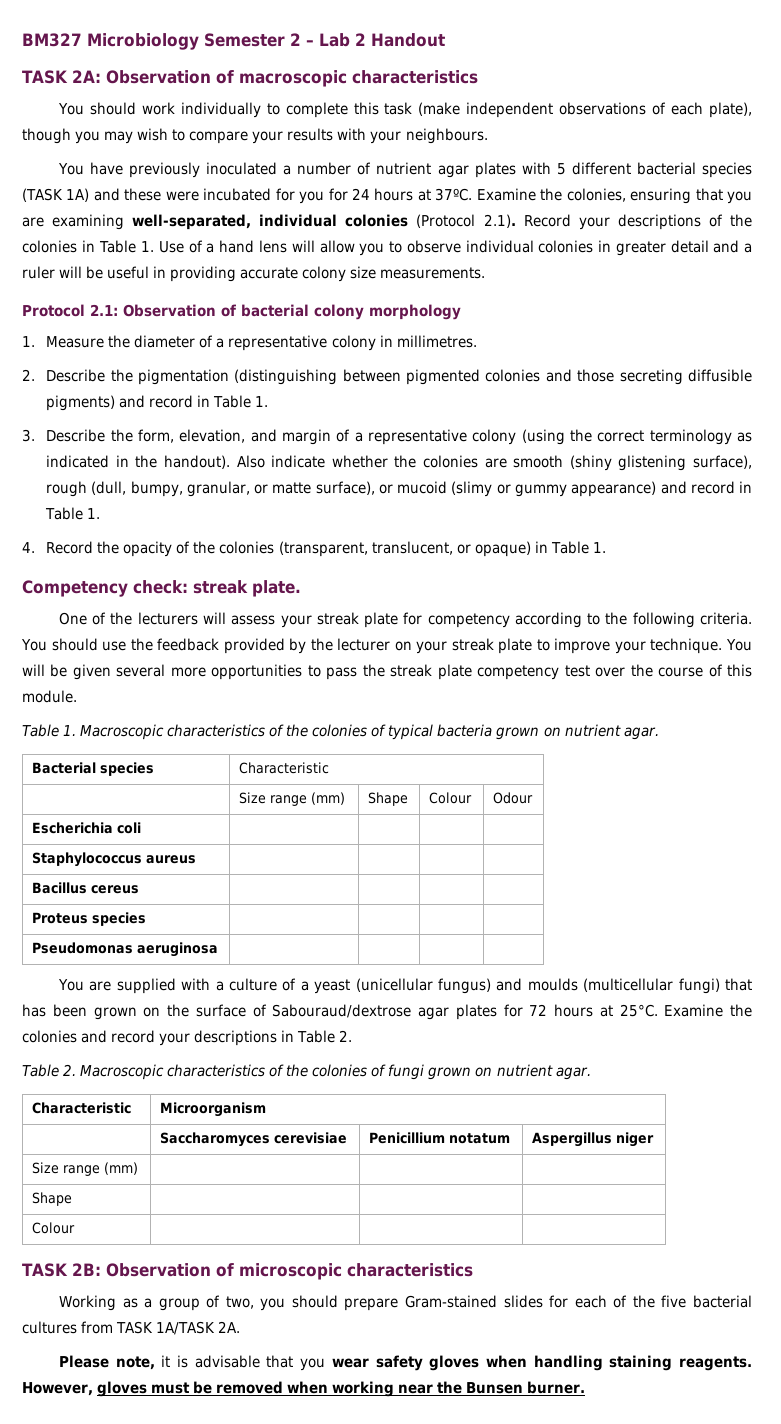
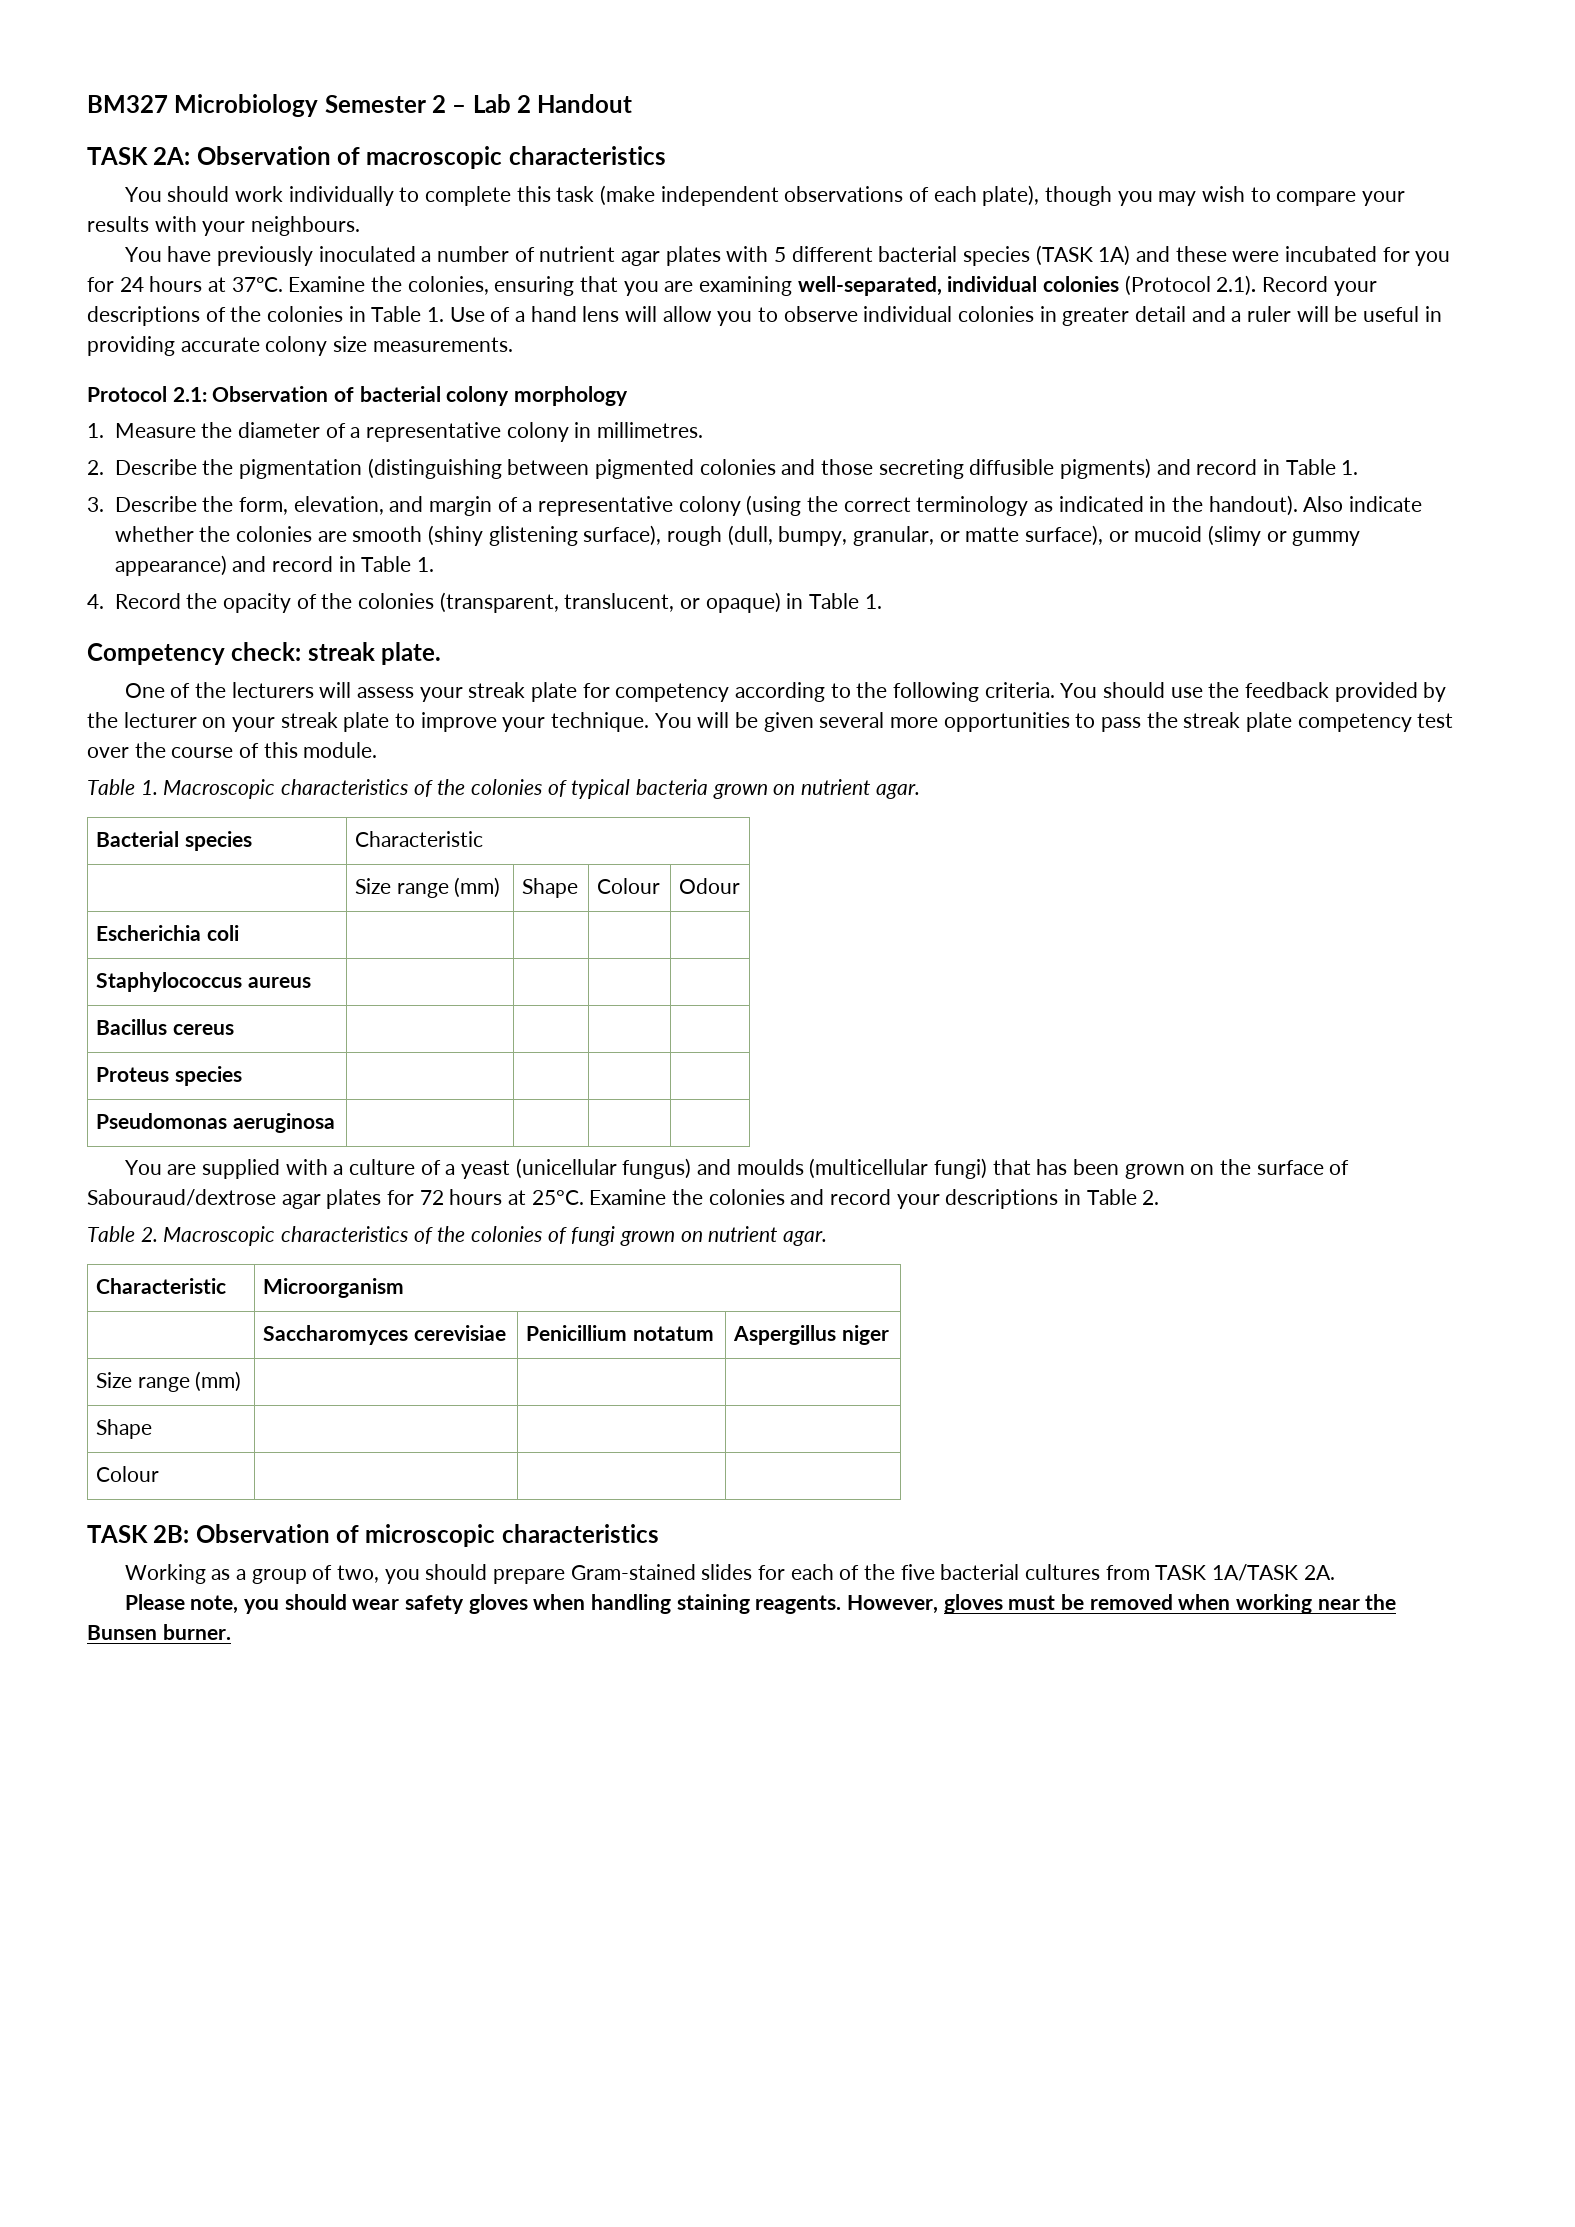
[161,1355,326,1371] it is advisable that you -> [244,1594,347,1614] you should

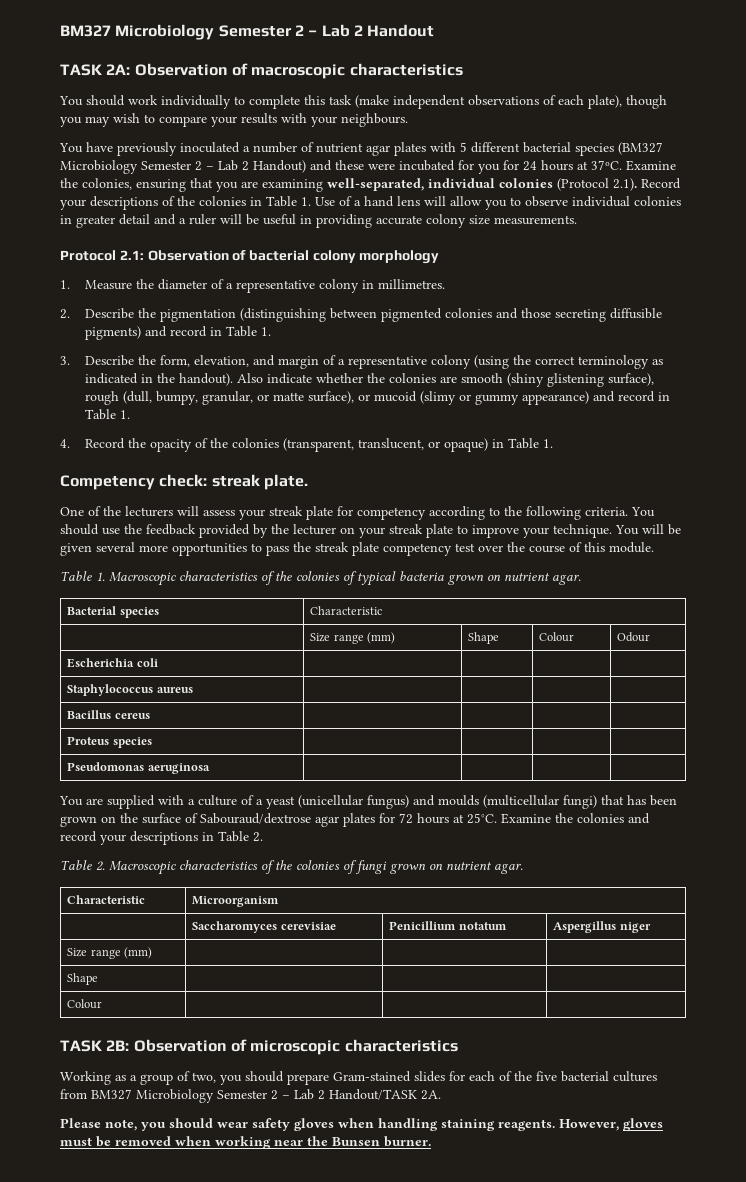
[1035,245,1131,266] (TASK 1A) -> [618,142,663,155] [60,160,306,174] (BM327 Microbiology Semester 2 – Lab 2 Handout)
[1155,1564,1299,1581] TASK 1A/TASK -> [91,1089,417,1103] BM327 Microbiology Semester 2 – Lab 2 Handout/TASK

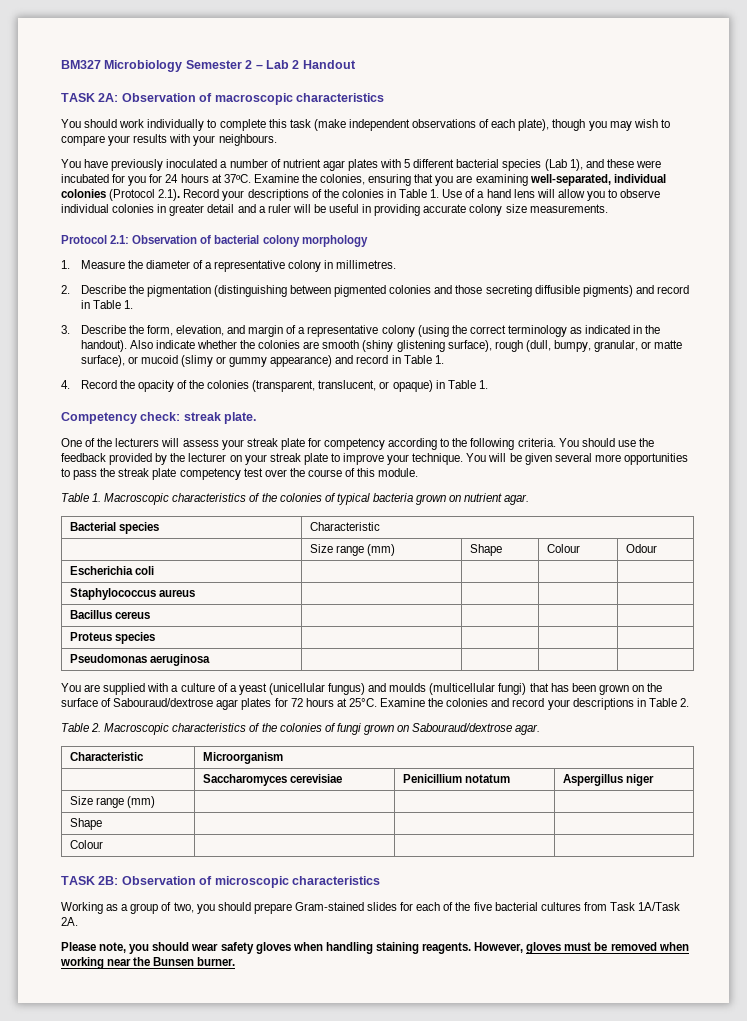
[618,142,663,155] [60,160,306,174] (BM327 Microbiology Semester 2 – Lab 2 Handout) -> [544,159,583,171] (Lab 1),
[446,861,492,870] nutrient -> [412,723,513,732] Sabouraud/dextrose
[91,1089,417,1103] BM327 Microbiology Semester 2 – Lab 2 Handout/TASK -> [609,902,681,911] Task 1A/Task

